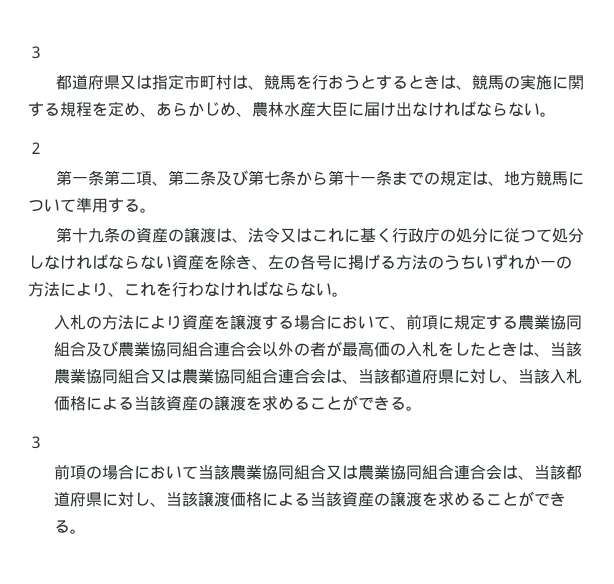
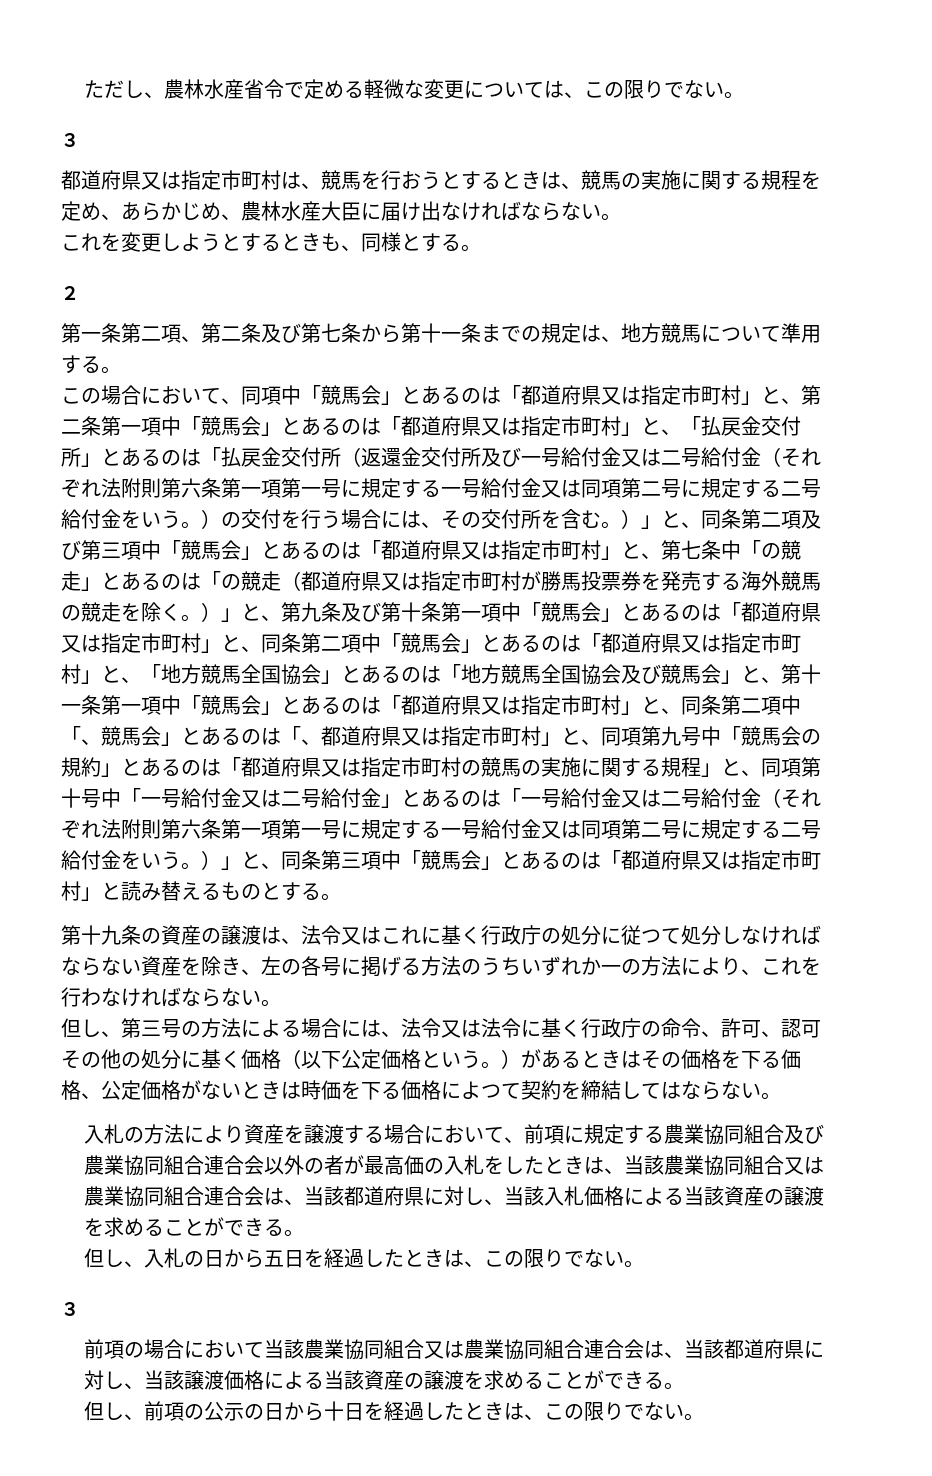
(28, 52) none -> [84,79,745,99] ただし、農林水産省令で定める軽微な変更については、この限りでない。 //
(556, 114) none -> [61,232,481,252] // これを変更しようとするときも、同様とする。
(156, 210) none -> [61,385,821,405] [61,416,801,436] [61,447,821,467] [61,478,821,498] [61,509,821,529] [61,540,801,560] [61,571,821,591] [61,602,821,622] [61,633,801,653] [61,664,821,685] [61,695,801,715] [61,726,821,746] [61,757,821,777] [61,788,821,808] [61,819,821,839] [61,850,821,870] [61,881,341,901] // この場合において、同項中「競馬会」とあるのは「都道府県又は指定市町村」と、第二条第一項中「競馬会」とあるのは「都道府県又は指定市町村」と、「払戻金交付所」とあるのは「払戻金交付所（返還金交付所及び一号給付金又は二号給付金（それぞれ法附則第六条第一項第一号に規定する一号給付金又は同項第二号に規定する二号給付金をいう。）の交付を行う場合には、その交付所を含む。）」と、同条第二項及び第三項中「競馬会」とあるのは「都道府県又は指定市町村」と、第七条中「の競走」とあるのは「の競走（都道府県又は指定市町村が勝馬投票券を発売する海外競馬の競走を除く。）」と、第九条及び第十条第一項中「競馬会」とあるのは「都道府県又は指定市町村」と、同条第二項中「競馬会」とあるのは「都道府県又は指定市町村」と、「地方競馬全国協会」とあるのは「地方競馬全国協会及び競馬会」と、第十一条第一項中「競馬会」とあるのは「都道府県又は指定市町村」と、同条第二項中「、競馬会」とあるのは「、都道府県又は指定市町村」と、同項第九号中「競馬会の規約」とあるのは「都道府県又は指定市町村の競馬の実施に関する規程」と、同項第十号中「一号給付金又は二号給付金」とあるのは「一号給付金又は二号給付金（それぞれ法附則第六条第一項第一号に規定する一号給付金又は同項第二号に規定する二号給付金をいう。）」と、同条第三項中「競馬会」とあるのは「都道府県又は指定市町村」と読み替えるものとする。
(348, 294) none -> [61,1018,821,1038] [61,1049,801,1069] [61,1080,781,1100] // 但し、第三号の方法による場合には、法令又は法令に基く行政庁の命令、許可、認可その他の処分に基く価格（以下公定価格という。）があるときはその価格を下る価格、公定価格がないときは時価を下る価格によつて契約を締結してはならない。
(423, 408) none -> [84,1248,645,1268] // 但し、入札の日から五日を経過したときは、この限りでない。
(87, 531) none -> [84,1401,705,1421] // 但し、前項の公示の日から十日を経過したときは、この限りでない。

